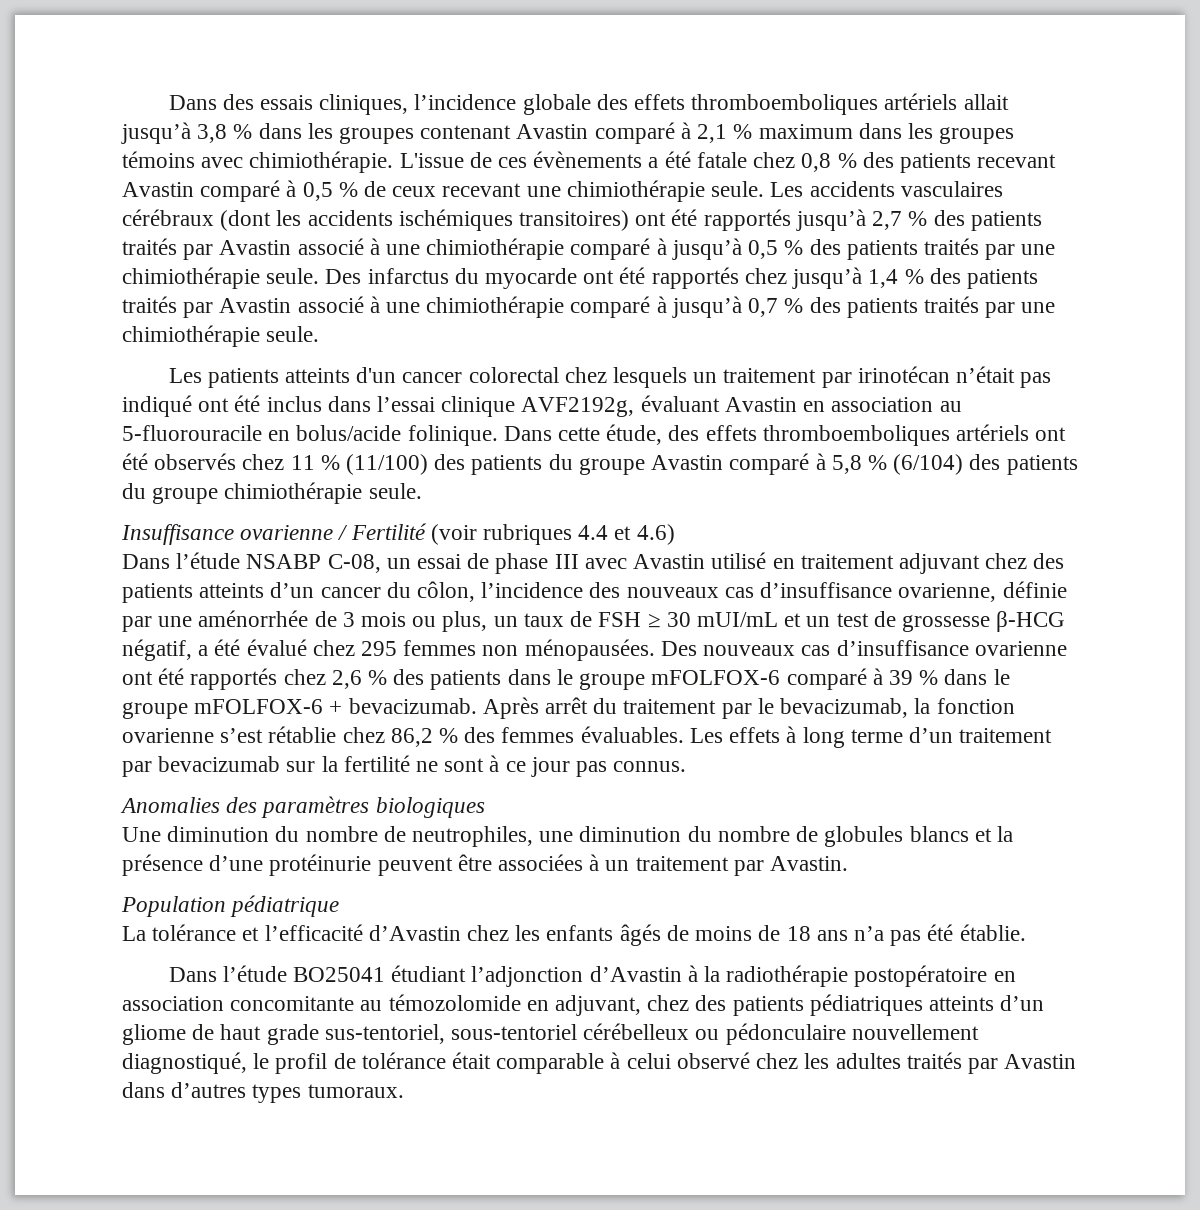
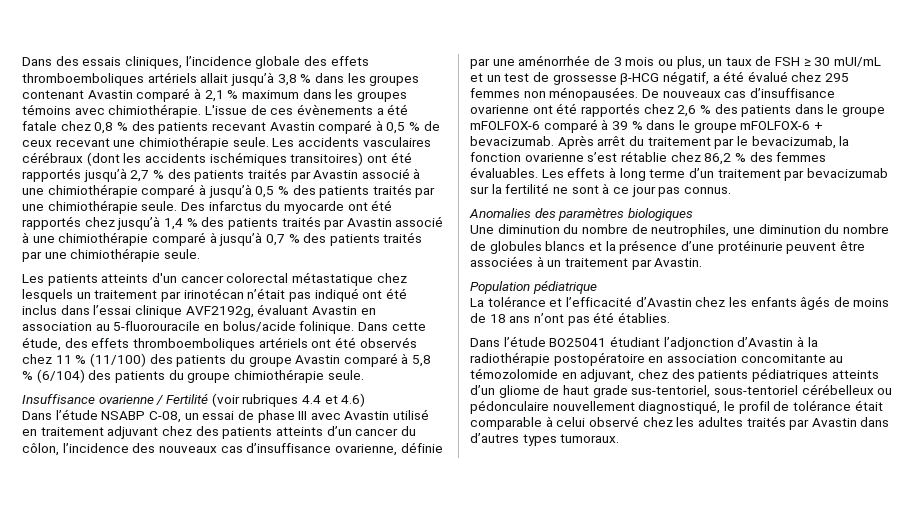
(559, 375) none -> [291,272,373,286] métastatique
[660,641,697,656] Des -> [641,89,659,98] De
[853,926,884,941] n’a -> [533,313,564,323] n’ont
[959,924,1026,941] établie. -> [617,312,670,323] établies.

